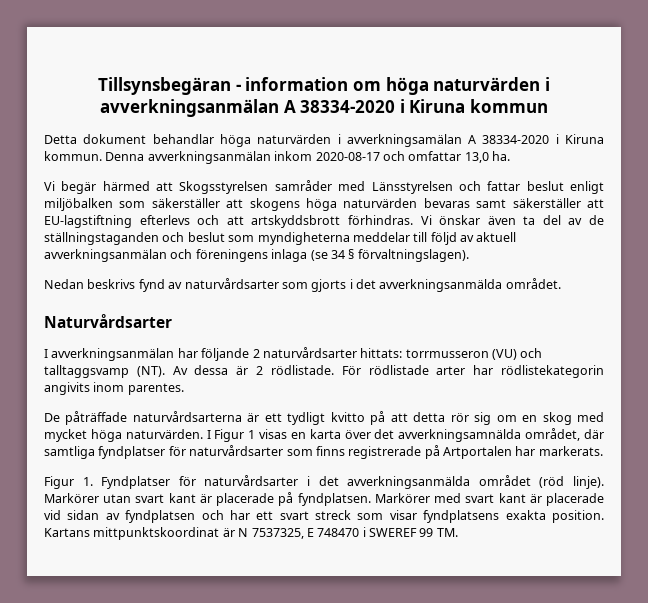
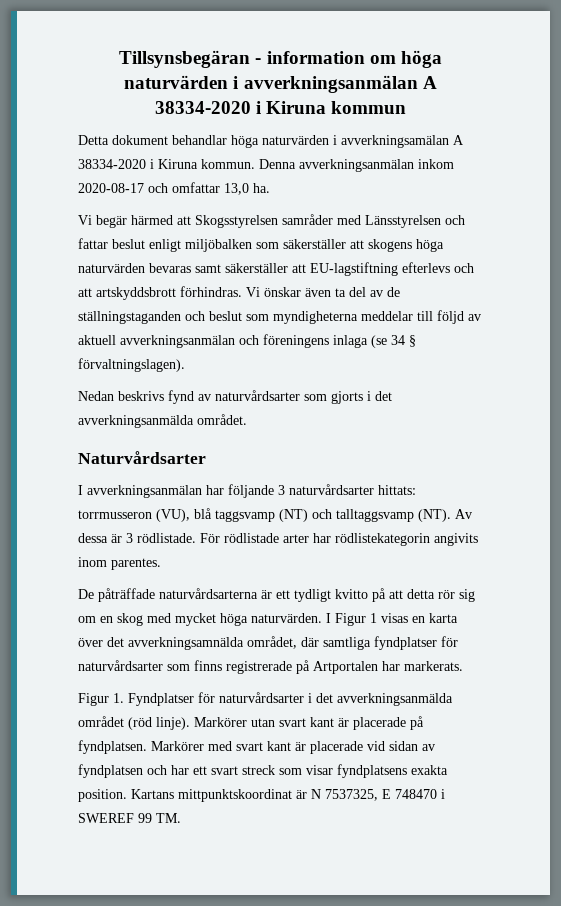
[252,349,260,358] 2 -> [278,485,285,495] 3
[492,349,517,360] (VU) -> [156,508,308,522] (VU), blå taggsvamp (NT)
[256,366,264,375] 2 -> [126,533,133,543] 3

